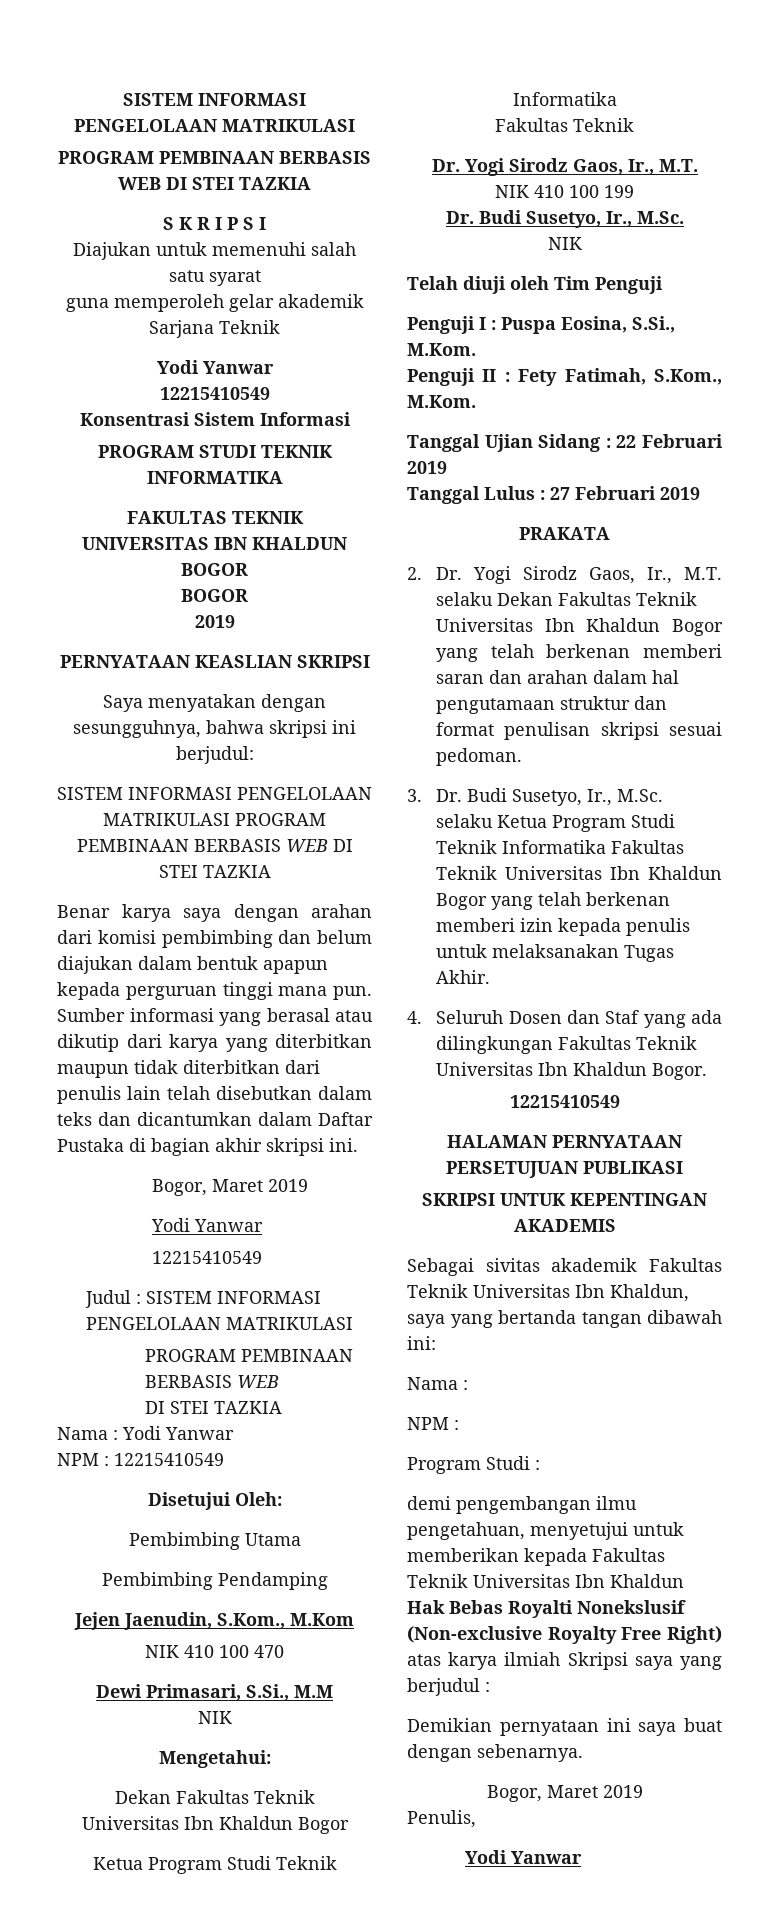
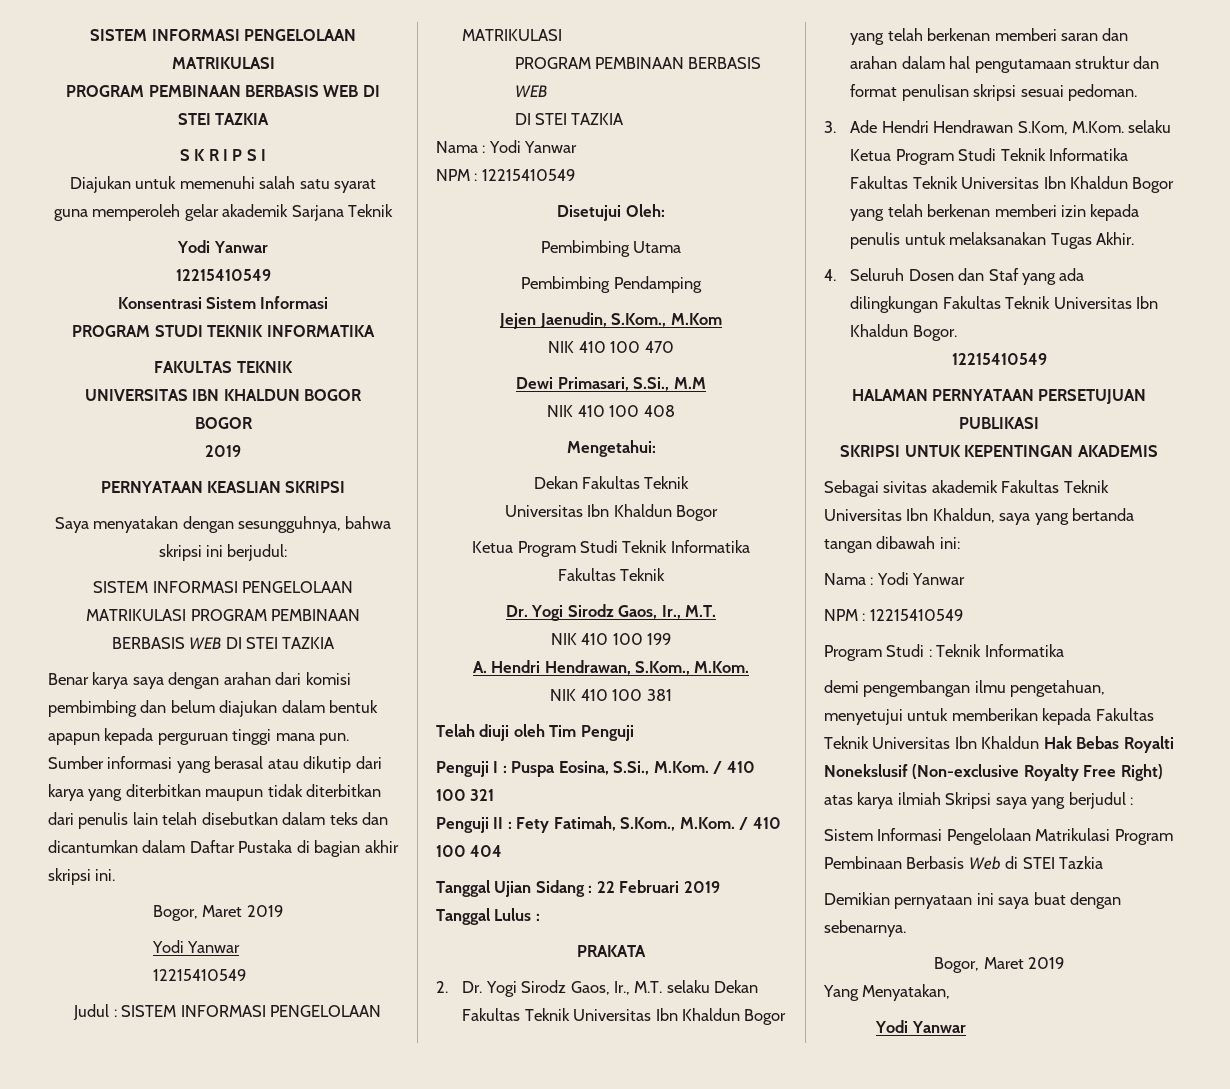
(232, 1717) none -> [577,405,675,417] 410 100 408
[445,210,684,228] [547,237,582,250] Dr. Budi Susetyo, Ir., M.Sc. // NIK -> [472,660,750,675] [550,689,672,701] A. Hendri Hendrawan, S.Kom., M.Kom. // NIK 410 100 381
(476, 349) none -> [713,761,755,774] [436,789,495,801] / 410 100 321
(476, 401) none -> [739,817,781,830] [436,845,503,857] / 410 100 404
[550,486,700,500] 27 Februari 2019 -> (540, 917) none
[436,788,664,806] Dr. Budi Susetyo, Ir., M.Sc. -> [850,120,1124,135] Ade Hendri Hendrawan S.Kom, M.Kom.
[407,1417,459,1430] // NPM : -> [876,572,966,585] [824,609,963,621] Yodi Yanwar // NPM : 12215410549
(540, 1465) none -> [936,644,1064,657] Teknik Informatika
(490, 1687) none -> [824,828,1173,845] [824,856,1104,870] // Sistem Informasi Pengelolaan Matrikulasi Program Pembinaan Berbasis Web di STEI Tazkia
[407,1810,476,1828] Penulis, -> [823,984,951,1001] Yang Menyatakan,

